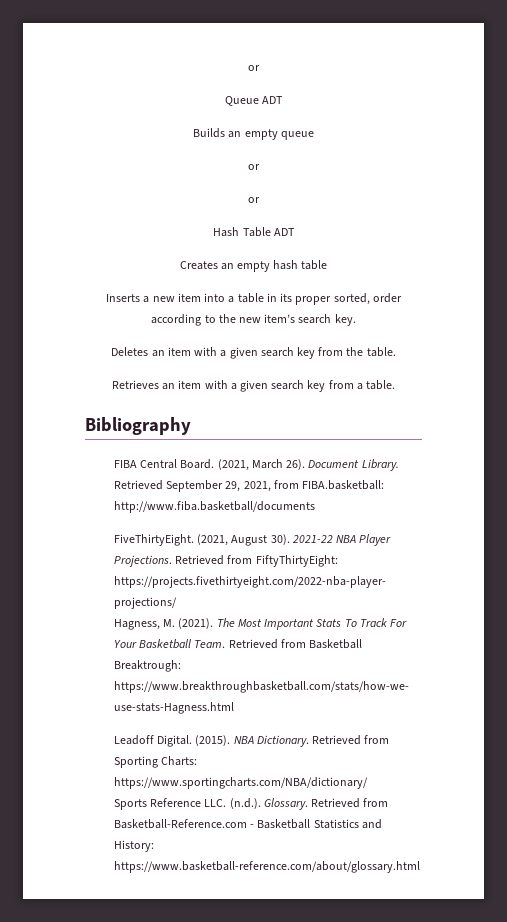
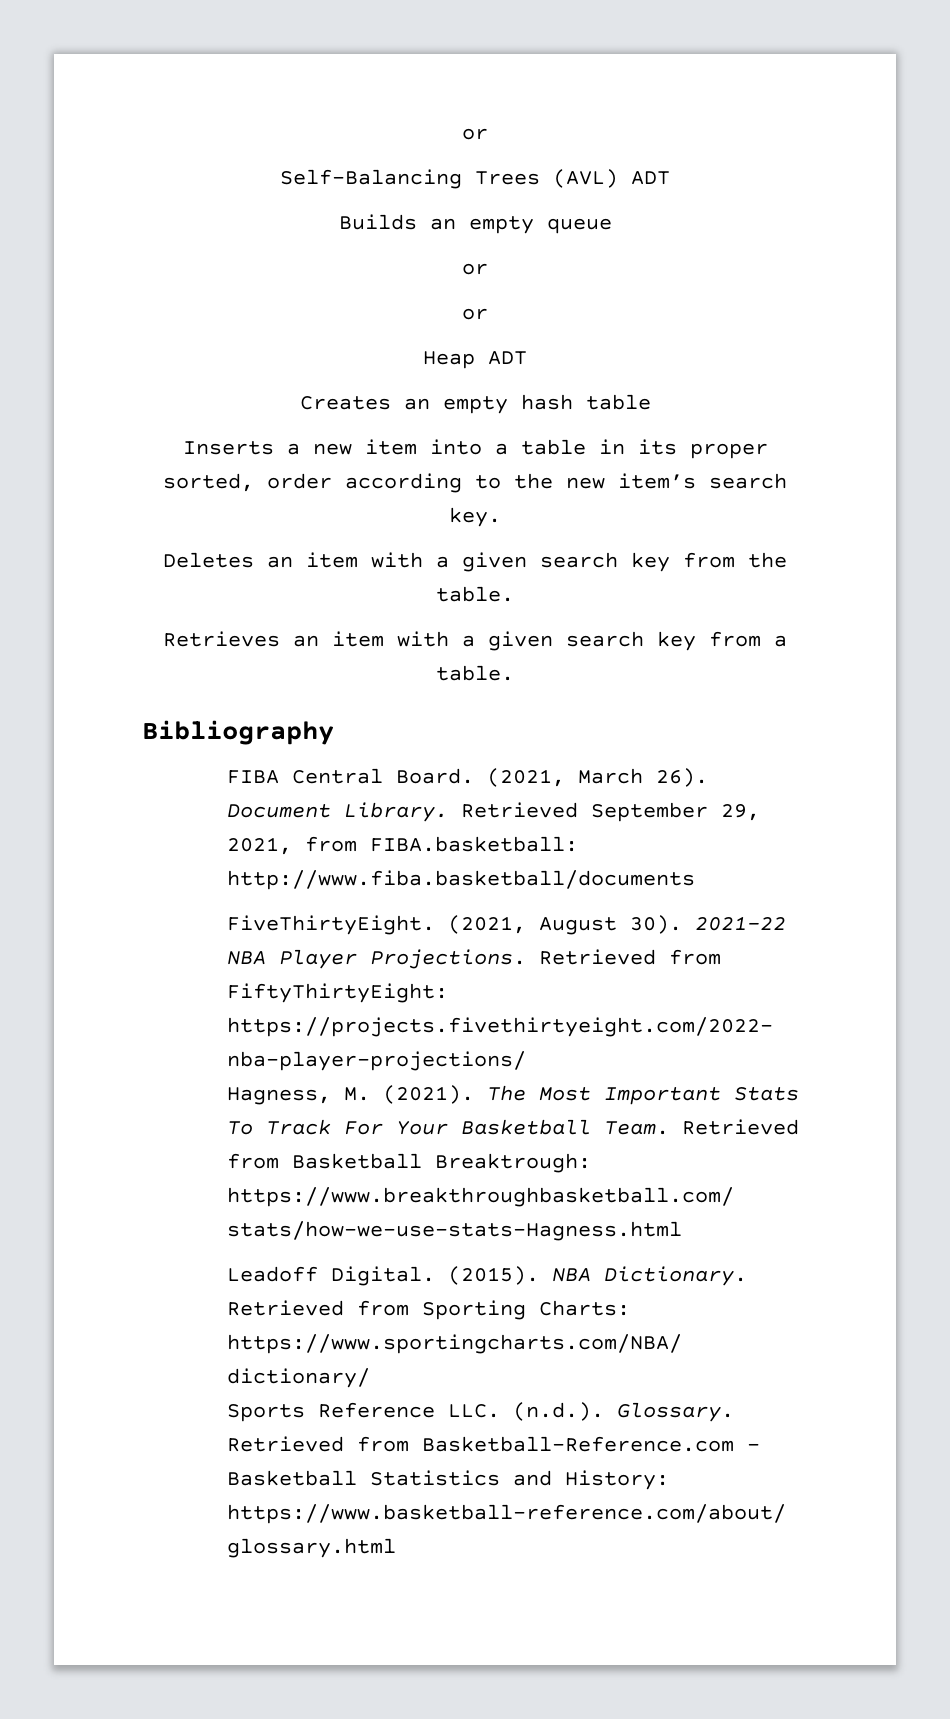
[248,65,260,71] [224,96,259,106] or // Queue -> [462,128,488,140] [280,169,618,189] or // Self-Balancing Trees (AVL)
[213,227,271,237] Hash Table -> [423,351,475,369] Heap

